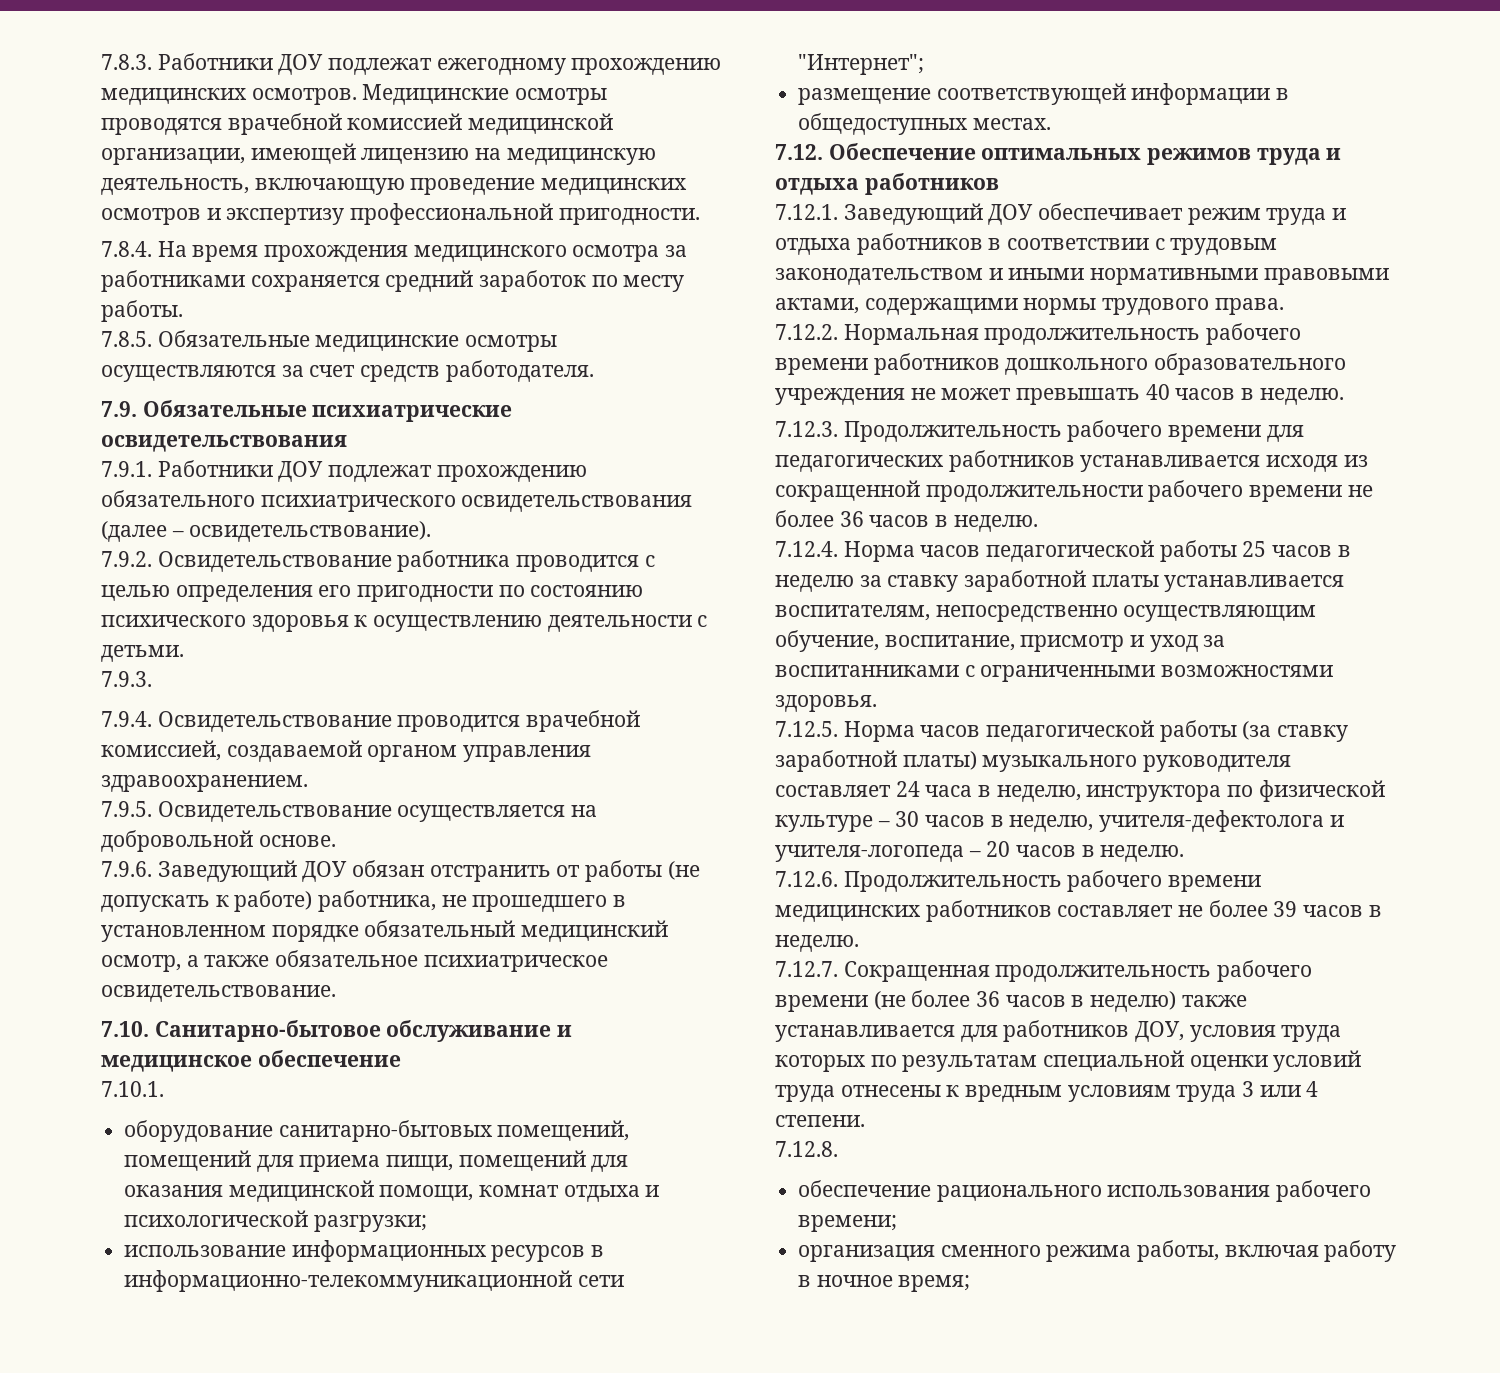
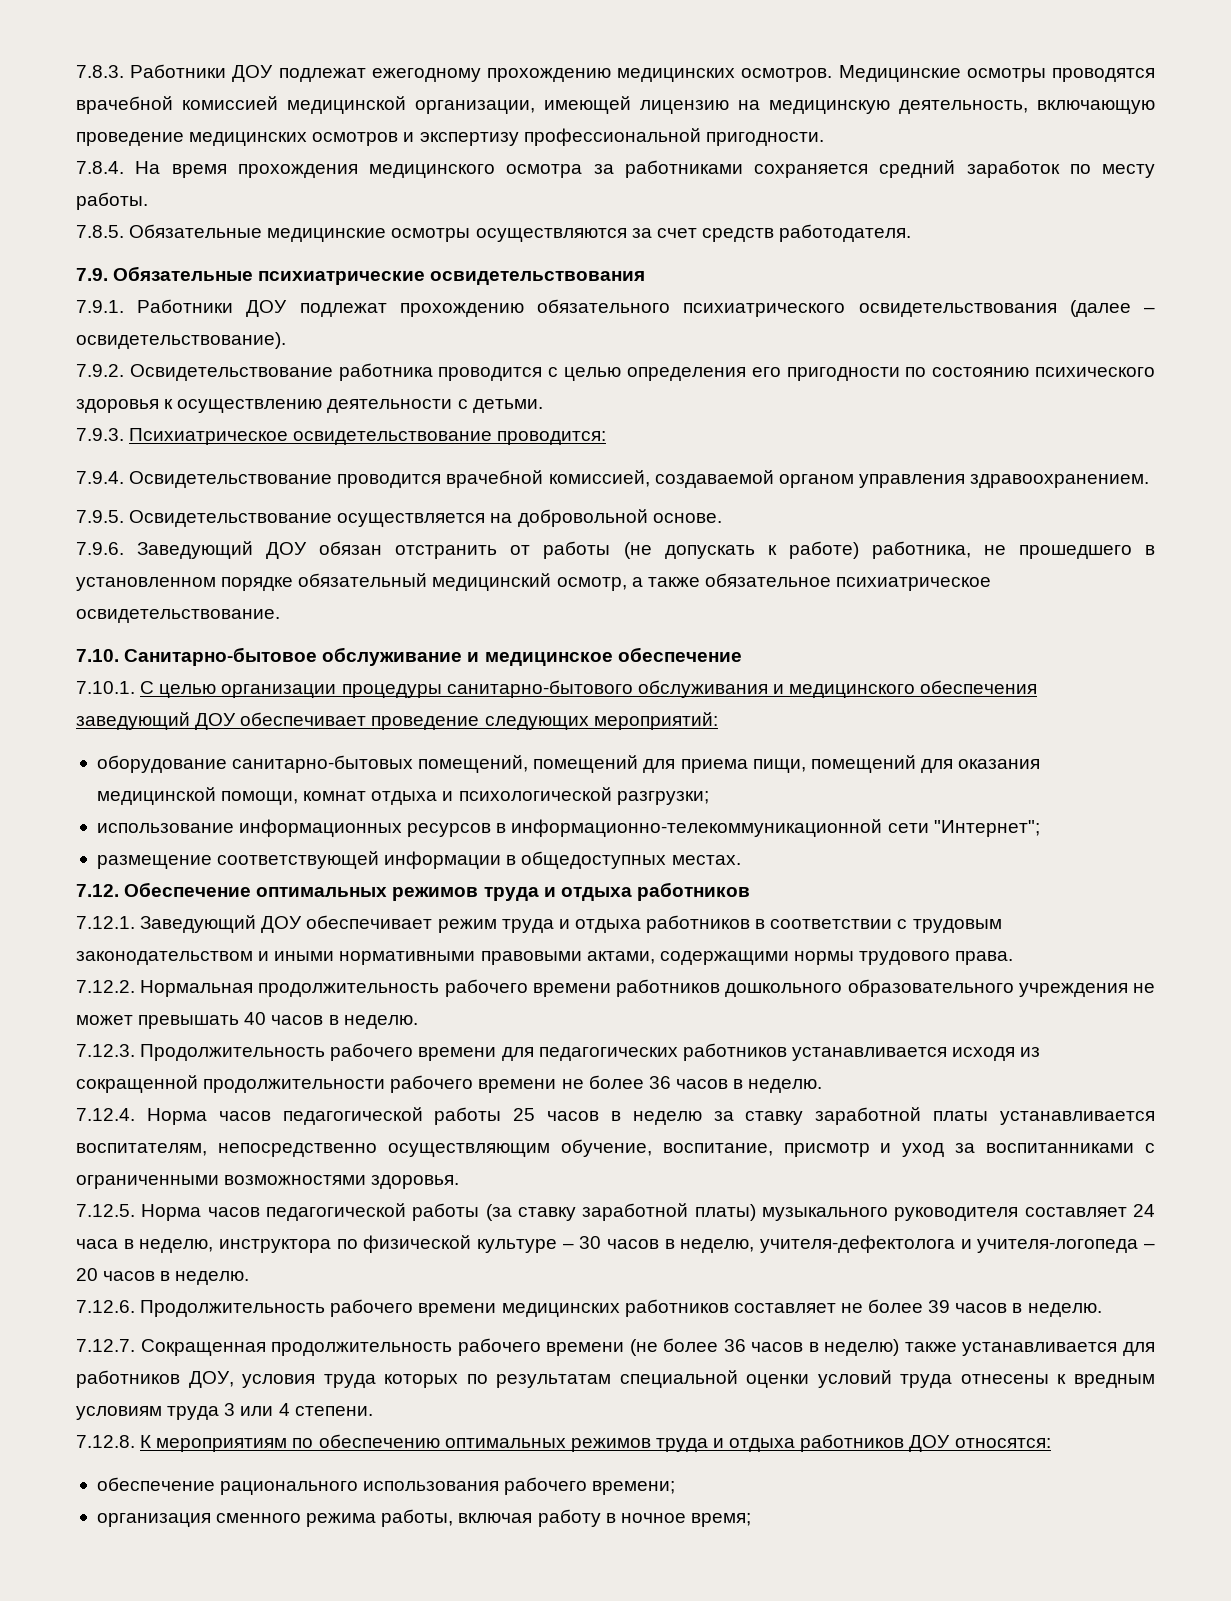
(152, 679) none -> [129,428,607,445] Психиатрическое освидетельствование проводится:
(164, 1089) none -> [140,680,1038,698] [76,712,718,730] С целью организации процедуры санитарно-бытового обслуживания и медицинского обеспечения заведующий ДОУ обеспечивает проведение следующих мероприятий:
(838, 1149) none -> [140,1434,1051,1452] К мероприятиям по обеспечению оптимальных режимов труда и отдыха работников ДОУ относятся:

